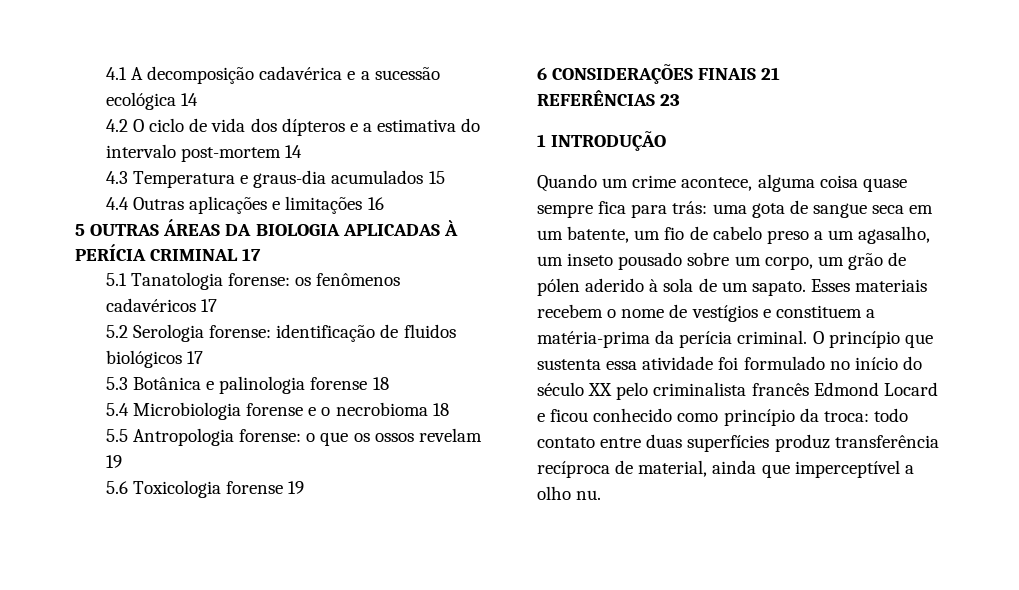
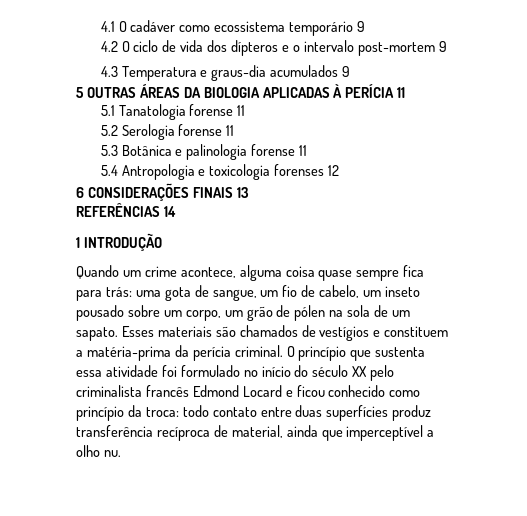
[131,66,440,84] [105,92,199,110] A decomposição cadavérica e a sucessão ecológica 14 -> [118,20,366,36] O cadáver como ecossistema temporário 9
[362,118,481,132] a estimativa do -> [292,45,300,52] o
[285,145,303,158] 14 -> [438,41,447,52] 9
[428,171,445,184] [105,196,384,214] 15 // 4.4 Outras aplicações e limitações 16 -> [342,66,351,77] 9
[150,248,262,261] CRIMINAL 17 -> [397,87,406,98] 11
[228,273,401,286] [105,298,218,312] [105,324,456,342] [105,350,204,368] forense: os fenômenos cadavéricos 17 // 5.2 Serologia forense: identificação de fluidos biológicos 17 -> [189,104,246,116] [100,124,235,140] forense 11 // 5.2 Serologia forense 11
[372,377,389,390] 18 -> [299,145,308,156] 11
[133,402,449,420] [105,428,482,446] [105,455,122,468] [105,480,305,498] Microbiologia forense e o necrobioma 18 // 5.5 Antropologia forense: o que os ossos revelam 19 // 5.6 Toxicologia forense 19 -> [121,164,340,180] Antropologia e toxicologia forenses 12
[761,67,781,80] 21 -> [236,187,249,198] 13
[660,94,681,106] 23 -> [163,206,176,217] 14
[812,203,934,218] [537,226,931,244] sangue seca em um batente, um fio de cabelo preso a um agasalho, -> [212,285,360,301] sangue, um fio de cabelo,
[585,278,659,292] aderido à -> [329,310,344,317] na
[537,304,665,318] recebem o nome -> [215,325,298,337] são chamados

